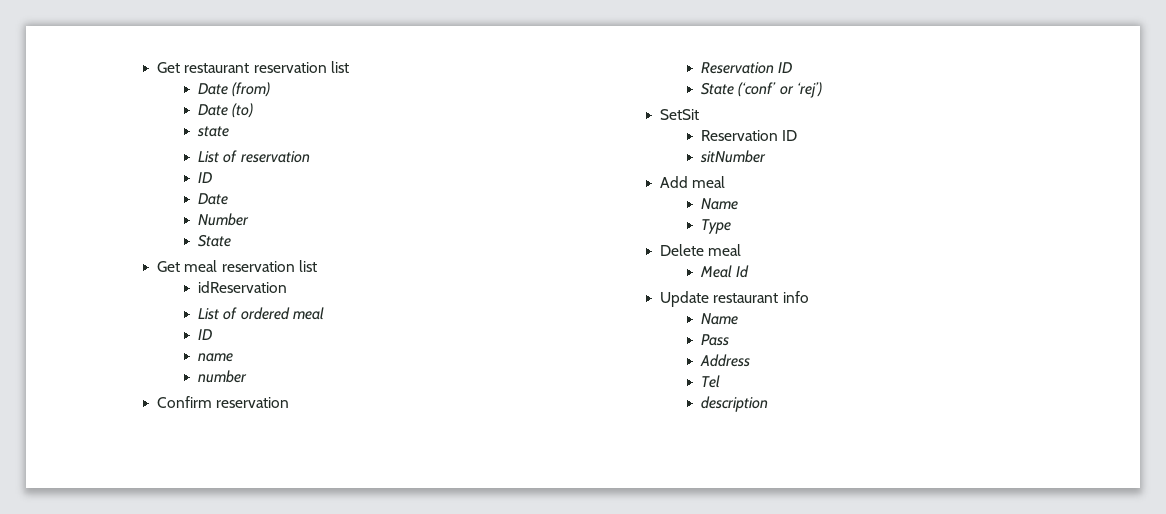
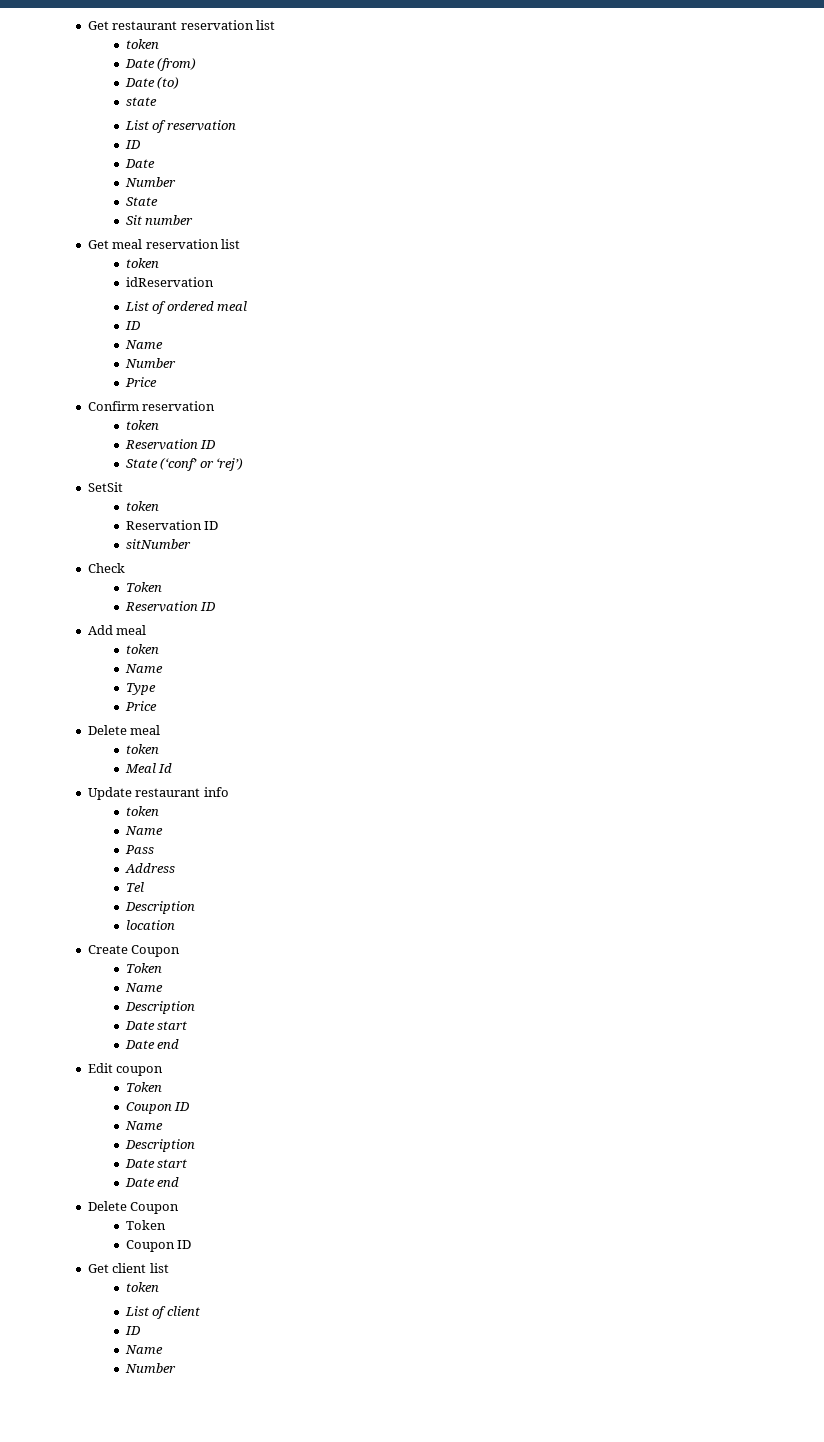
(349, 67) none -> [125,39,159,49] // token
(232, 240) none -> [125,215,194,225] // Sit number
(317, 266) none -> [125,258,159,268] // token
[198,353,234,362] [198,370,248,383] name // number -> [124,340,163,349] [124,358,176,368] [124,377,157,387] Name // Number // Price
(290, 402) none -> [125,420,159,430] // token
(700, 114) none -> [125,501,159,511] // token
(767, 156) none -> [87,563,125,573] [125,582,162,592] [124,601,217,612] // Check // Token // Reservation ID
(726, 182) none -> [125,644,159,654] // token
(732, 226) none -> [124,701,157,711] // Price
(742, 250) none -> [125,744,159,754] // token
(809, 297) none -> [125,806,159,816] // token
[701,396,769,412] description -> [124,901,195,914] [125,920,175,930] [87,945,181,957] [125,963,162,973] [124,983,163,992] [124,1001,195,1014] [124,1021,188,1030] [124,1039,180,1049] [87,1063,164,1076] [125,1082,162,1092] [125,1102,191,1114] [124,1121,163,1130] [124,1139,195,1152] [124,1159,188,1168] [124,1177,180,1187] [87,1201,180,1214] [125,1220,166,1230] [125,1240,192,1252] [87,1263,169,1273] [125,1282,159,1292] [124,1306,200,1319] [124,1326,141,1335] [124,1345,163,1354] [124,1363,176,1373] Description // location // Create Coupon // Token // Name // Description // Date start // Date end // Edit coupon // Token // Coupon ID // Name // Description // Date start // Date end // Delete Coupon // Token // Coupon ID // Get client list // token // List of client // ID // Name // Number

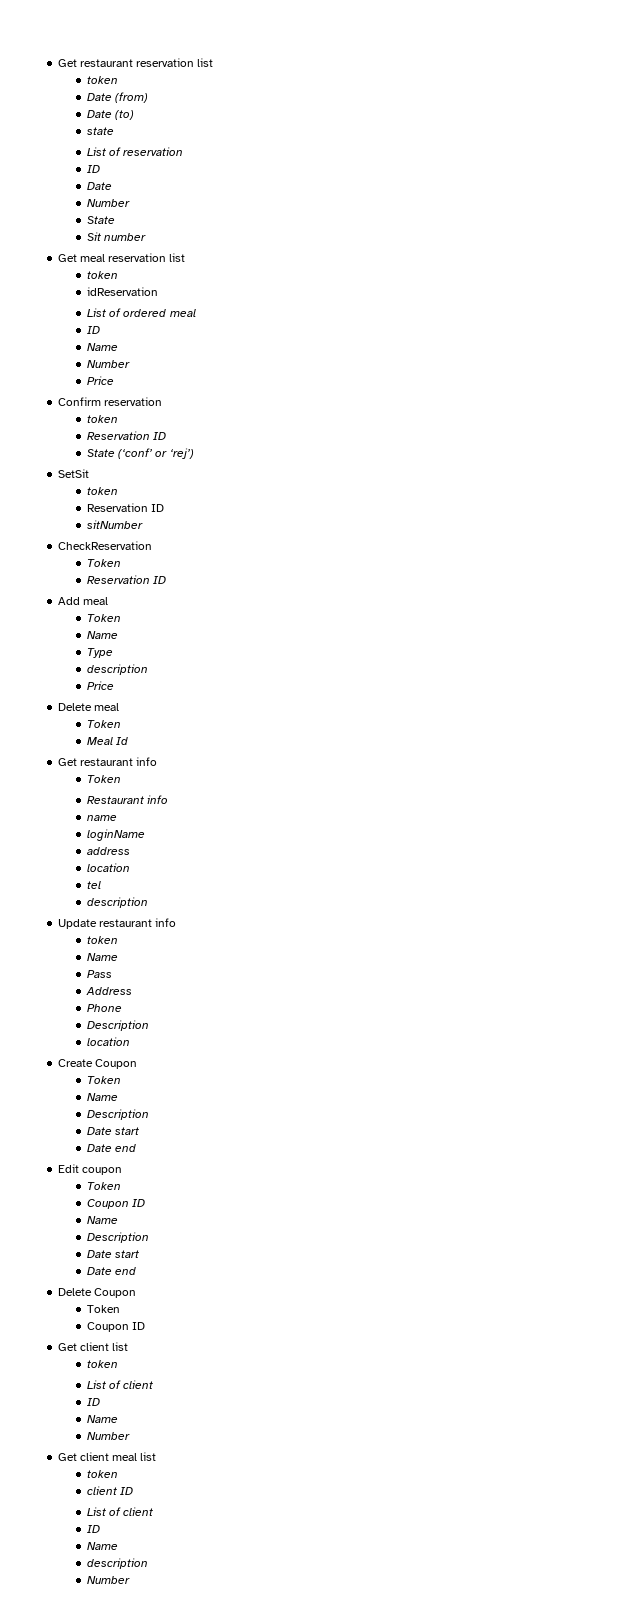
[87,563,125,573] Check -> [57,541,152,550] CheckReservation
[125,644,159,654] token -> [86,614,121,622] Token
(156, 689) none -> [86,664,148,675] // description
[125,744,159,754] token -> [86,720,121,728] Token
(173, 768) none -> [57,757,157,766] [86,775,121,783] [86,795,169,804] [86,815,117,821] [86,829,145,841] [86,847,130,855] [86,863,130,872] [86,881,101,889] [86,897,148,908] // Get restaurant info // Token // Restaurant info // name // loginName // address // location // tel // description
[125,882,144,892] Tel -> [86,1004,122,1012] Phone
(176, 1368) none -> [57,1452,157,1461] [86,1470,118,1478] [86,1486,134,1495] [86,1507,154,1516] [86,1525,100,1533] [86,1542,118,1550] [86,1558,148,1569] [86,1576,130,1584] // Get client meal list // token // client ID // List of client // ID // Name // description // Number

